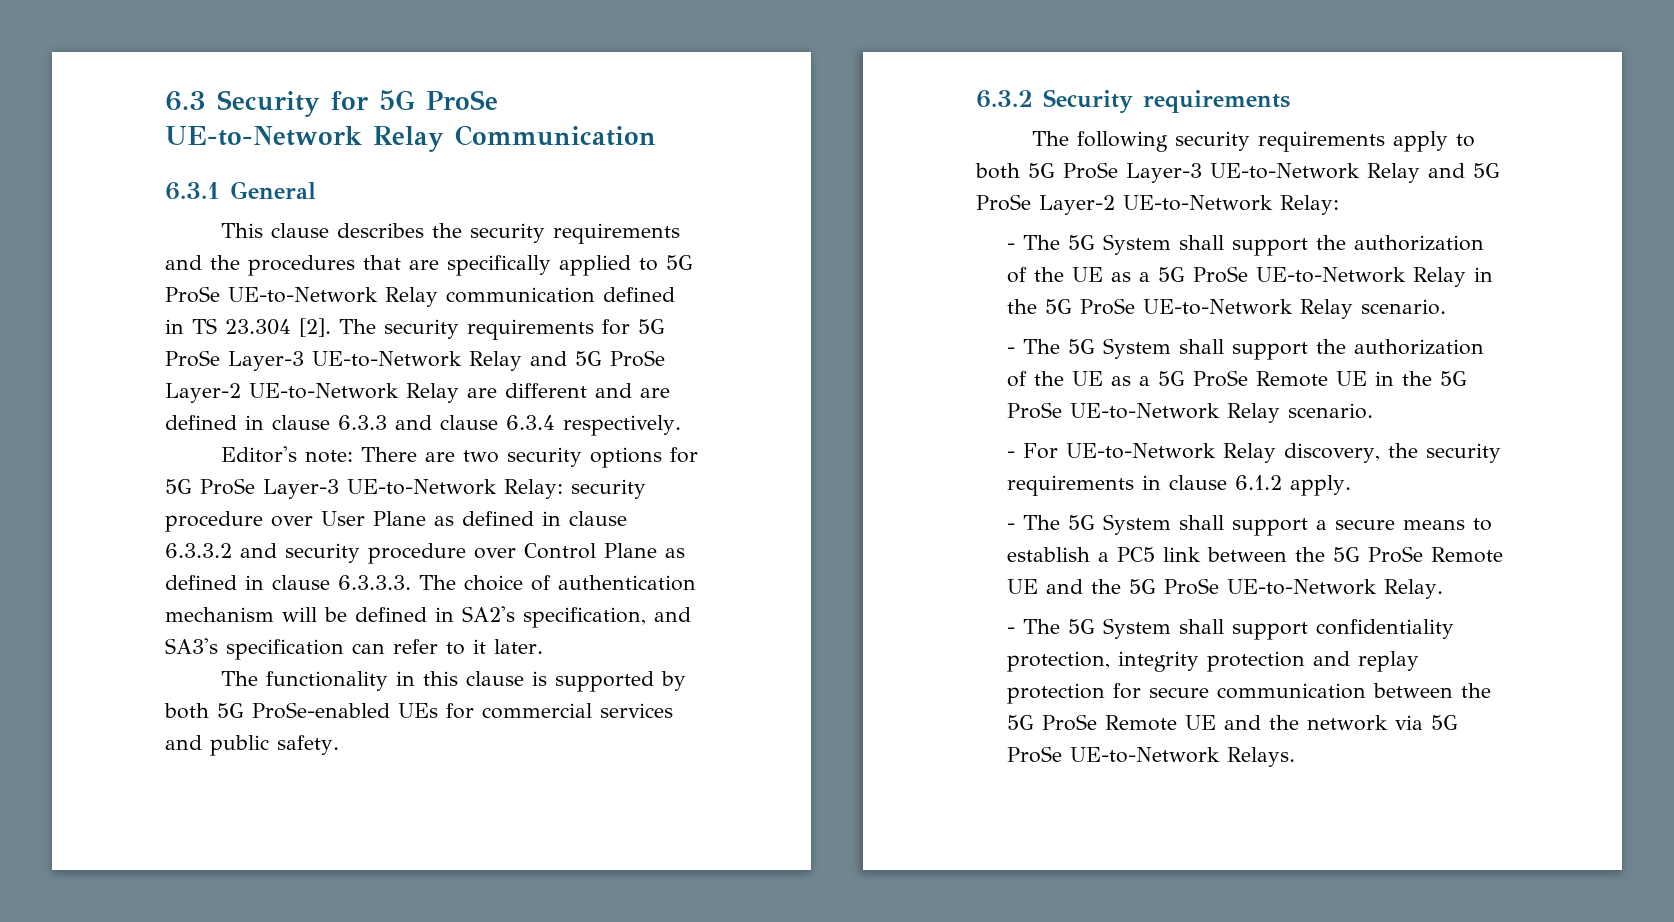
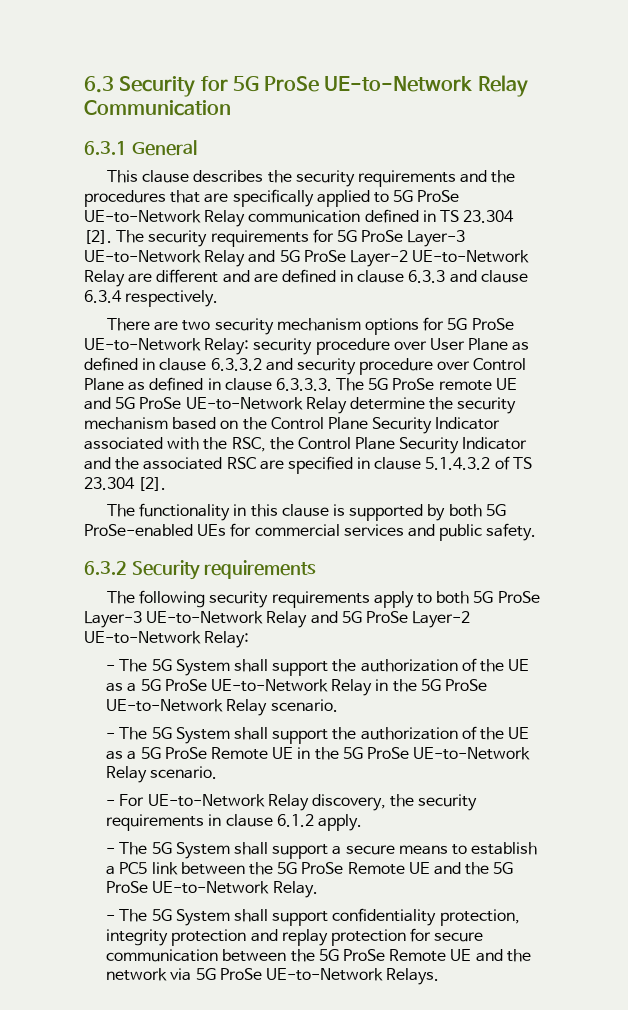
[220,446,353,463] Editor's note: -> (219, 298) none
(582, 457) none -> [276,318,361,331] mechanism
[263,479,339,499] Layer-3 -> (514, 324) none
[464,575,696,591] [165,606,691,628] [165,638,543,660] choice of authentication mechanism will be defined in SA2's specification, and SA3's specification can refer to it later. -> [368,378,517,391] [84,397,517,414] [84,417,501,434] [84,437,528,454] [84,456,532,474] [84,477,167,491] 5G ProSe remote UE and 5G ProSe UE-to-Network Relay determine the security mechanism based on the Control Plane Security Indicator associated with the RSC, the Control Plane Security Indicator and the associated RSC are specified in clause 5.1.4.3.2 of TS 23.304 [2].

